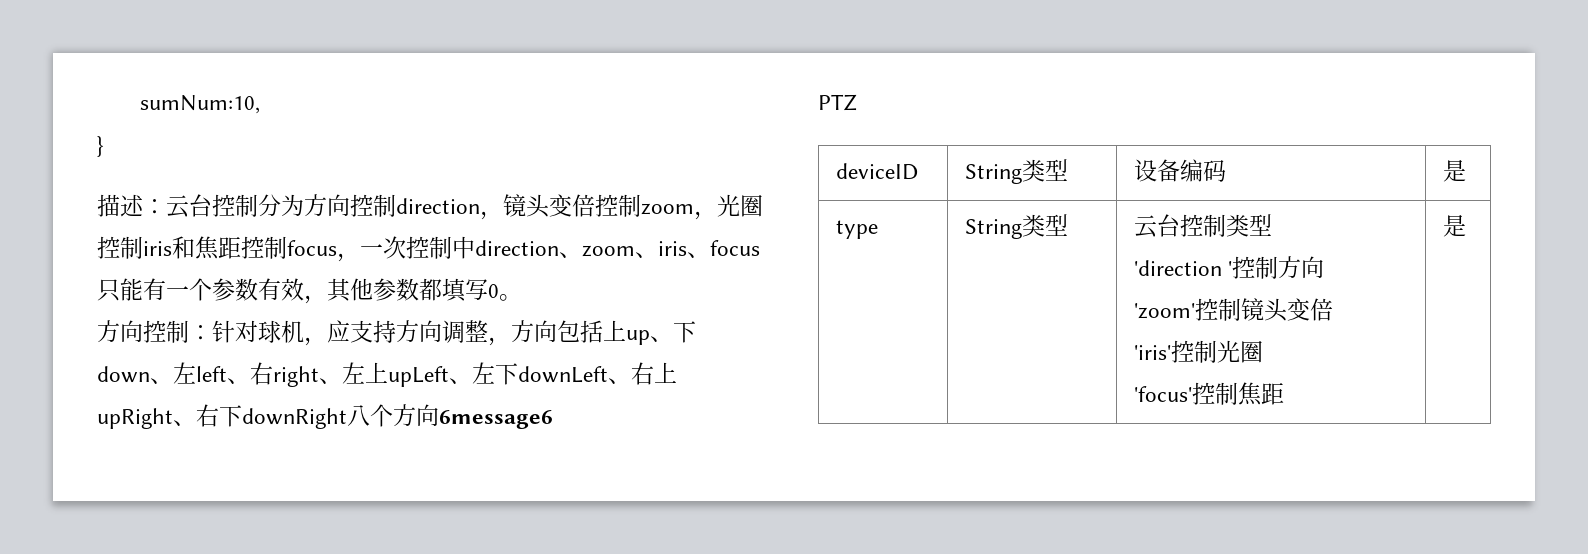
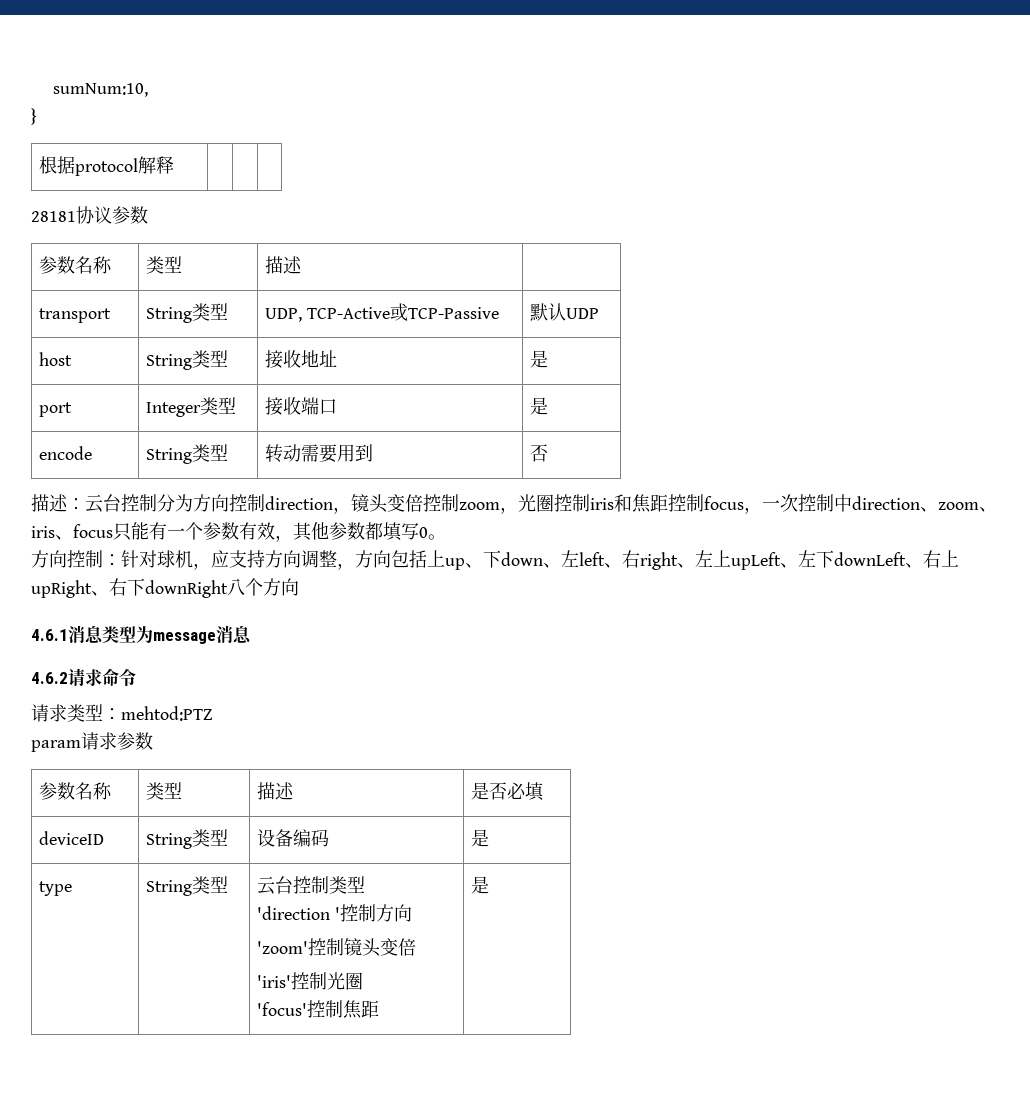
(104, 146) none -> [38,156,174,176] [31,206,148,224] [38,256,112,274] [145,256,182,274] [264,256,302,274] [38,308,111,323] [145,303,228,323] [264,303,499,322] [529,303,599,321] [38,352,72,366] [145,350,228,370] [264,350,337,369] [529,350,548,368] [38,402,72,417] [145,397,236,417] [264,397,337,416] [529,397,548,415] [38,446,92,460] [145,444,228,464] [264,444,373,463] [529,444,548,462] // 根据protocol解释 | | | // 28181协议参数 // 参数名称 | 类型 | 描述 | // transport | String类型 | UDP, TCP-Active或TCP-Passive | 默认UDP // host | String类型 | 接收地址 | 是 // port | Integer类型 | 接收端口 | 是 // encode | String类型 | 转动需要用到 | 否
[439,410,553,429] [818,94,857,111] 6message6 // PTZ -> [31,625,252,644] [31,668,136,687] [31,704,213,722] [31,732,153,752] [38,782,112,800] [145,782,182,800] [256,782,294,800] [470,782,545,801] // 4.6.1消息类型为message消息 // 4.6.2请求命令 // 请求类型：mehtod:PTZ // param请求参数 // 参数名称 | 类型 | 描述 | 是否必填

